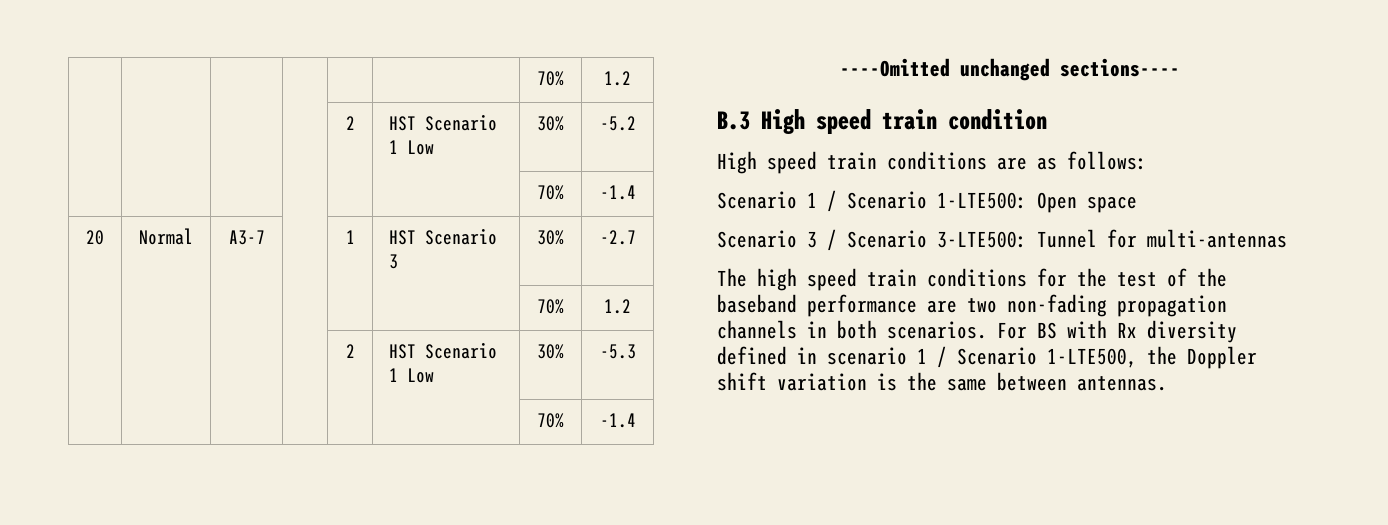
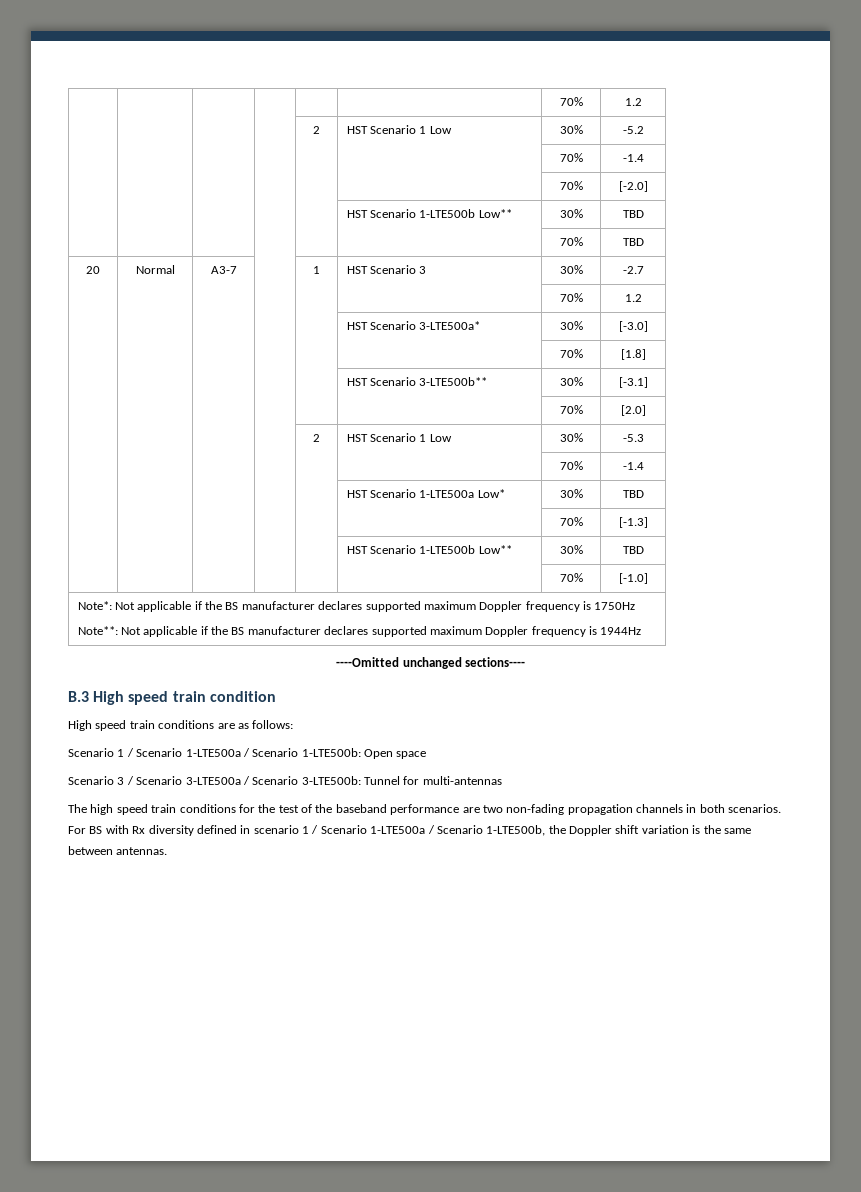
(636, 192) none -> [559,181,583,190] [618,181,648,192] [346,209,512,218] [559,209,583,218] [622,210,644,218] [559,237,583,246] [622,238,644,246] // | | | | | | 70% | [-2.0] // | | | | | HST Scenario 1-LTE500b Low** | 30% | TBD // | | | | | | 70% | TBD
(631, 306) none -> [346,321,481,330] [559,321,583,330] [618,321,648,332] [559,349,583,358] [620,349,646,360] [346,377,488,386] [559,377,583,386] [618,377,648,388] [559,405,583,414] [620,405,646,416] // | | | | | HST Scenario 3-LTE500a* | 30% | [-3.0] // | | | | | | 70% | [1.8] // | | | | | HST Scenario 3-LTE500b** | 30% | [-3.1] // | | | | | | 70% | [2.0]
(636, 420) none -> [346,489,505,498] [559,489,583,498] [622,490,644,498] [559,517,583,526] [618,517,648,528] [346,545,512,554] [559,545,583,554] [622,546,644,554] [559,573,583,582] [618,573,648,584] [77,601,636,612] [77,626,642,637] // | | | | | HST Scenario 1-LTE500a Low* | 30% | TBD // | | | | | | 70% | [-1.3] // | | | | | HST Scenario 1-LTE500b Low** | 30% | TBD // | | | | | | 70% | [-1.0] // Note*: Not applicable if the BS manufacturer declares supported maximum Doppler frequency is 1750Hz // Note**: Not applicable if the BS manufacturer declares supported maximum Doppler frequency is 1944Hz
[937,192,1027,209] 1-LTE500: -> [185,748,361,757] 1-LTE500a / Scenario 1-LTE500b:
[937,231,1027,248] 3-LTE500: -> [185,776,361,785] 3-LTE500a / Scenario 3-LTE500b:
[1047,348,1137,368] 1-LTE500, -> [370,825,546,836] 1-LTE500a / Scenario 1-LTE500b,

